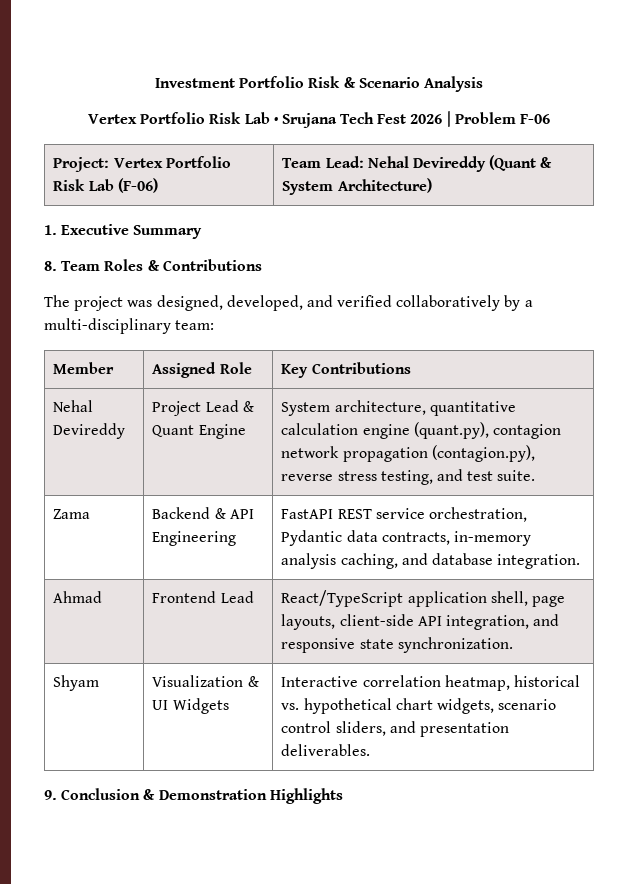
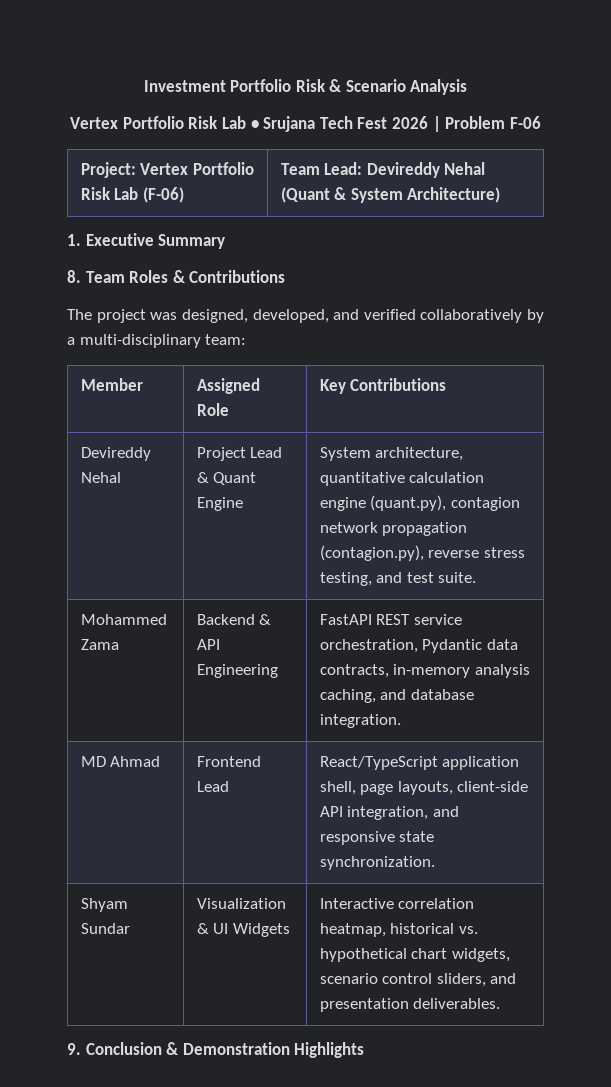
[367,156,486,172] Nehal Devireddy -> [366,162,486,178] Devireddy Nehal
[53,400,94,412] [53,423,126,439] Nehal Devireddy -> [80,447,151,461] [80,472,121,483] Devireddy Nehal
(536, 475) none -> [80,614,167,625] Mohammed
(581, 561) none -> [80,756,106,767] MD
(100, 683) none -> [80,923,130,934] Sundar

